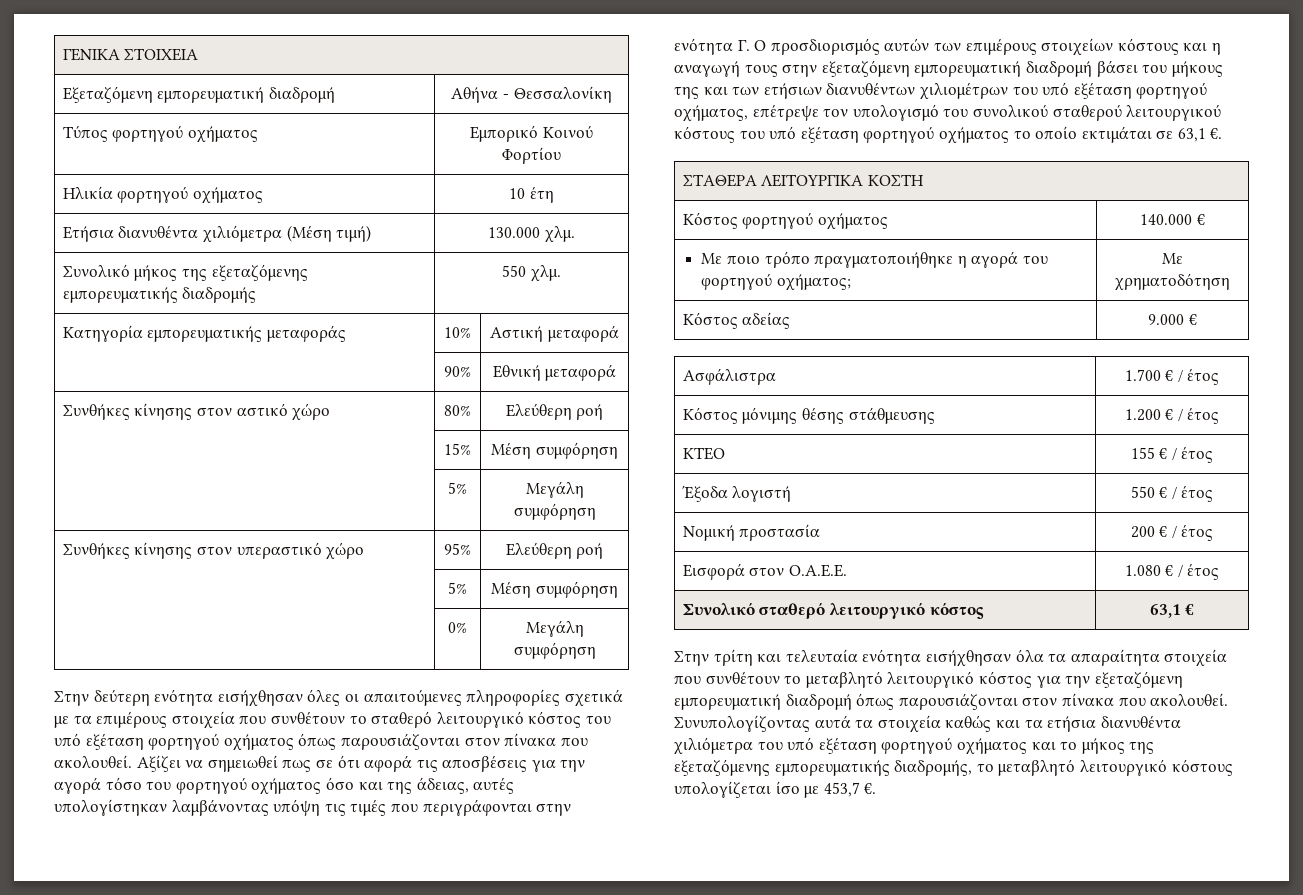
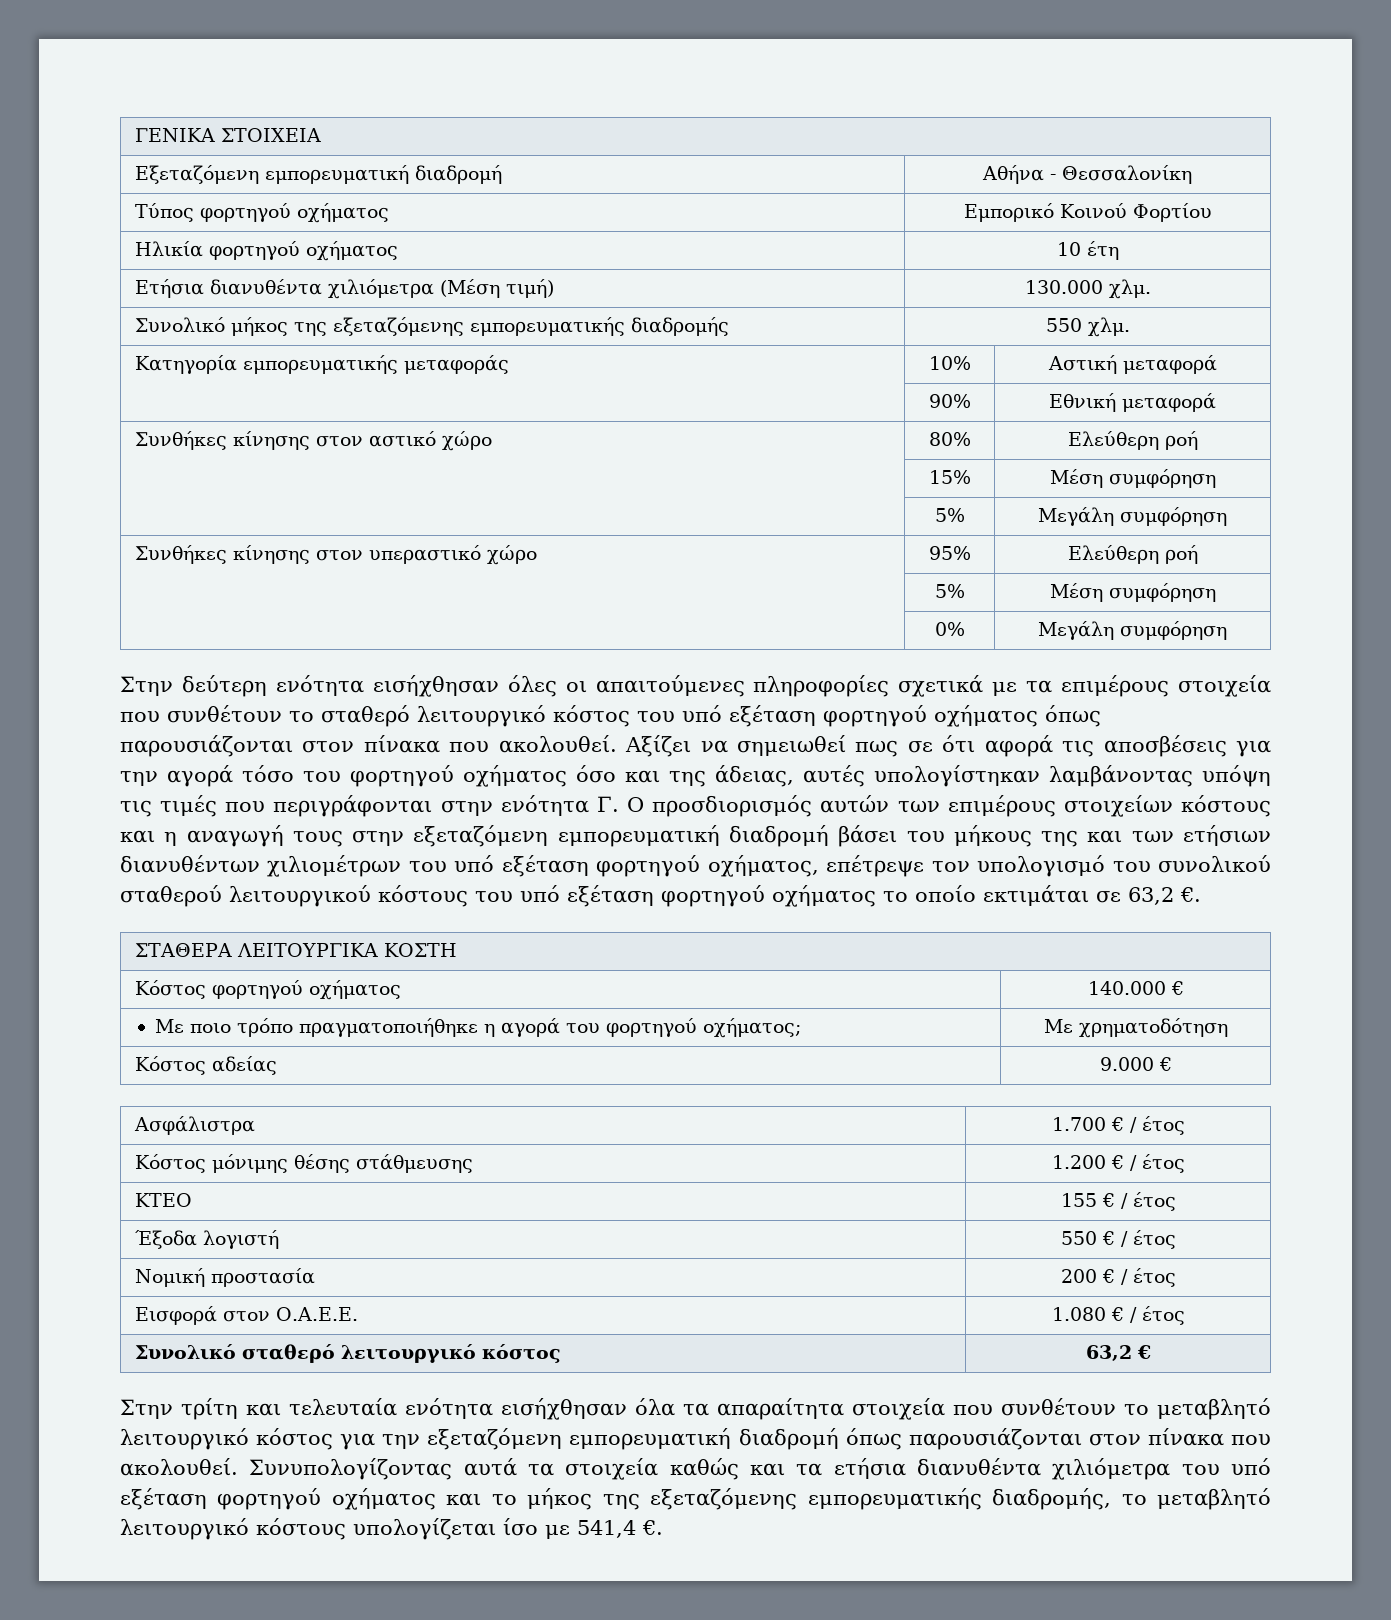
[1177,128,1206,142] 63,1 -> [1128,887,1174,905] 63,2
[1149,604,1181,618] 63,1 -> [1085,1345,1132,1361] 63,2
[823,782,860,797] 453,7 -> [577,1520,636,1538] 541,4

